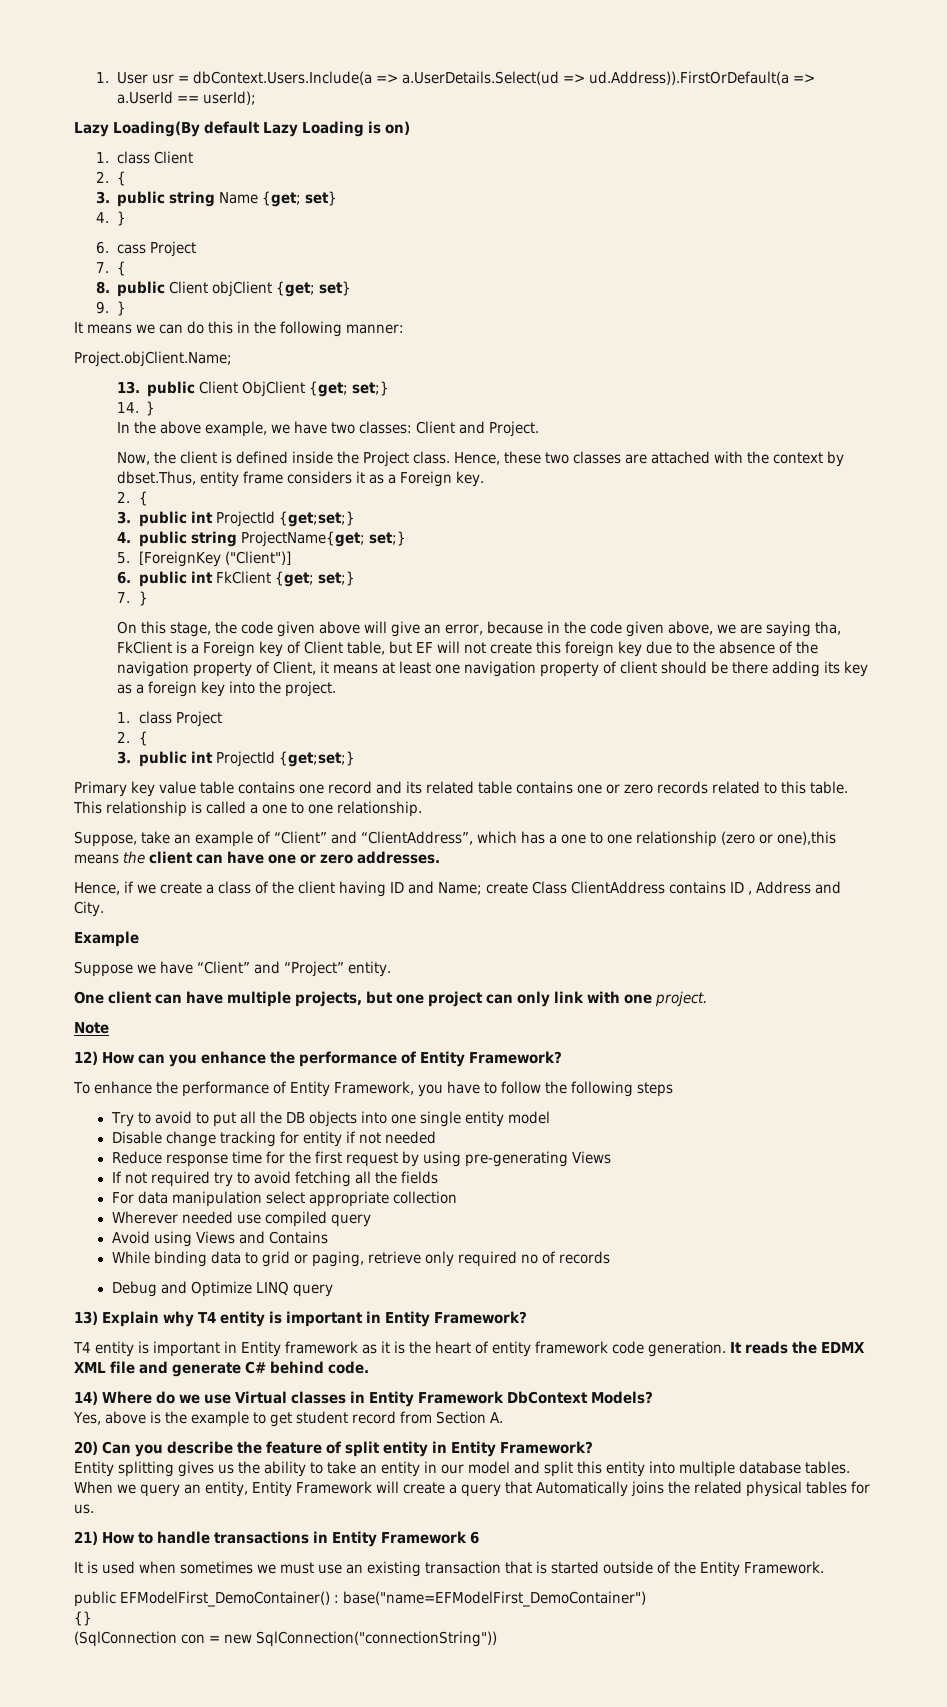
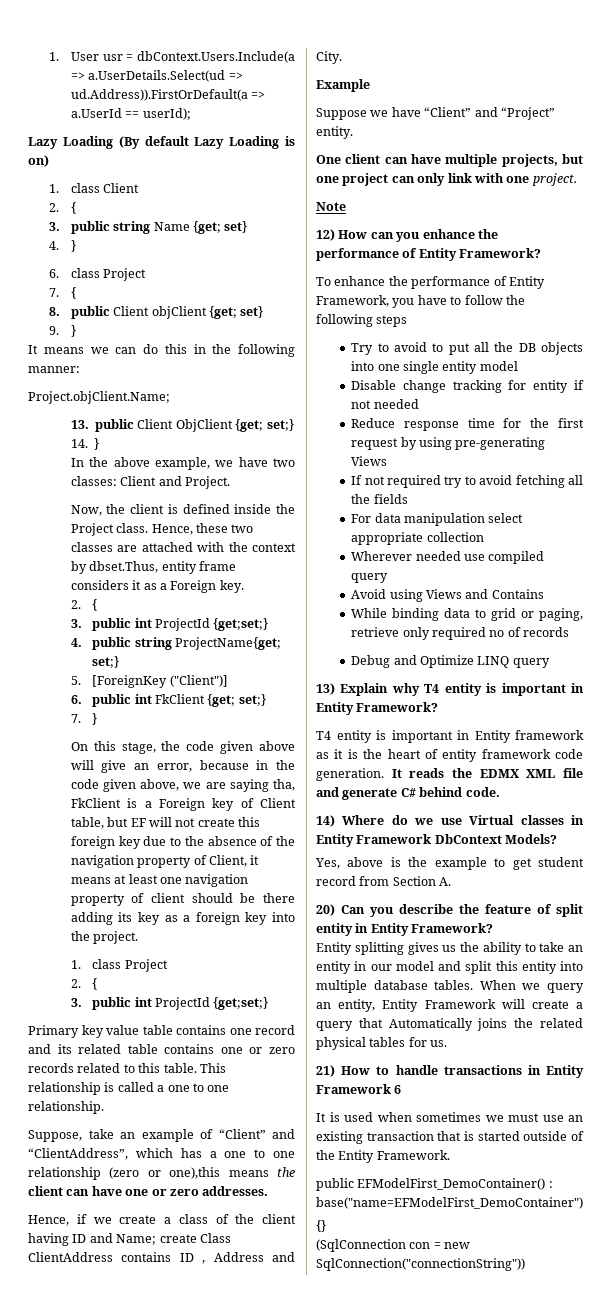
[113,121,200,137] Loading(By -> [62,136,140,149] Loading (By
[117,244,147,254] cass -> [70,268,100,278] class

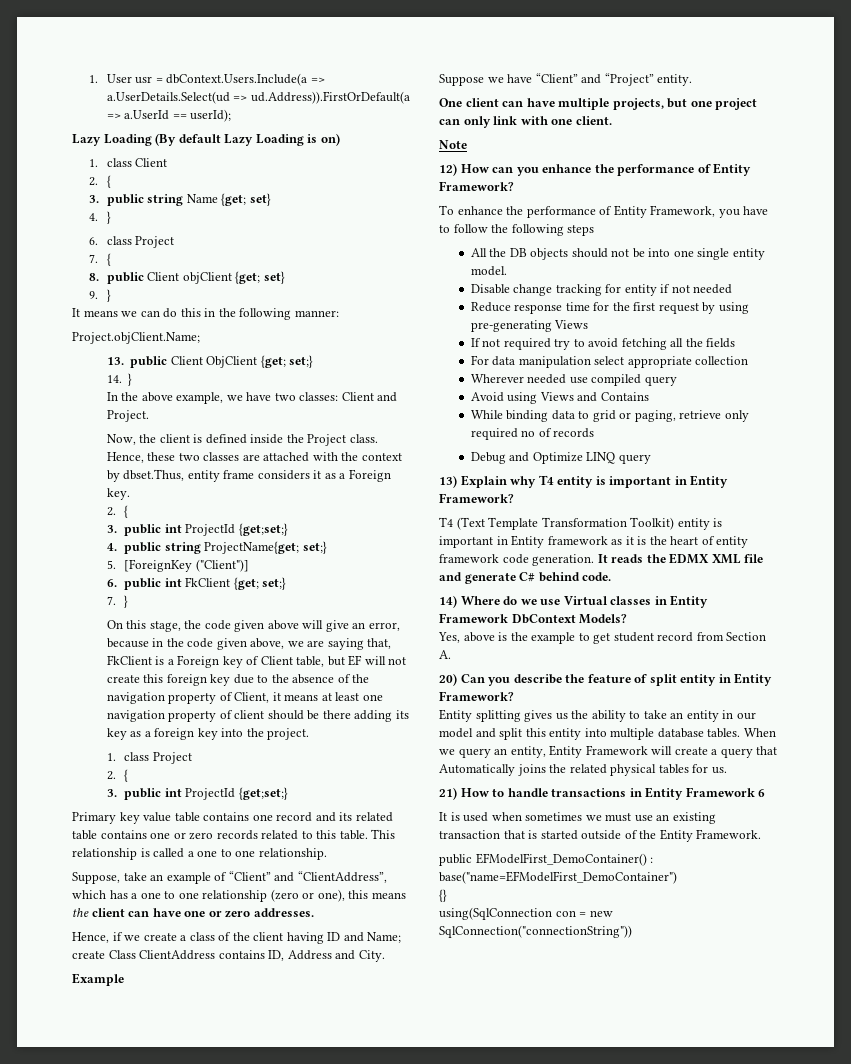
[273,779,295,791] tha, -> [367,638,392,649] that,
[169,1167,221,1179] one),this -> [317,889,369,902] one), this
[179,1253,206,1264] ID , -> [268,950,285,961] ID,
[531,173,577,186] project. -> [575,116,612,125] client.
[351,342,583,355] Try to avoid to put all the DB objects -> [470,248,645,260] All the DB objects should not be
[479,361,518,371] model -> [470,266,507,276] model.
(331, 735) none -> [456,517,675,530] (Text Template Transformation Toolkit)
[316,1239,406,1252] (SqlConnection -> [439,907,552,920] using(SqlConnection

